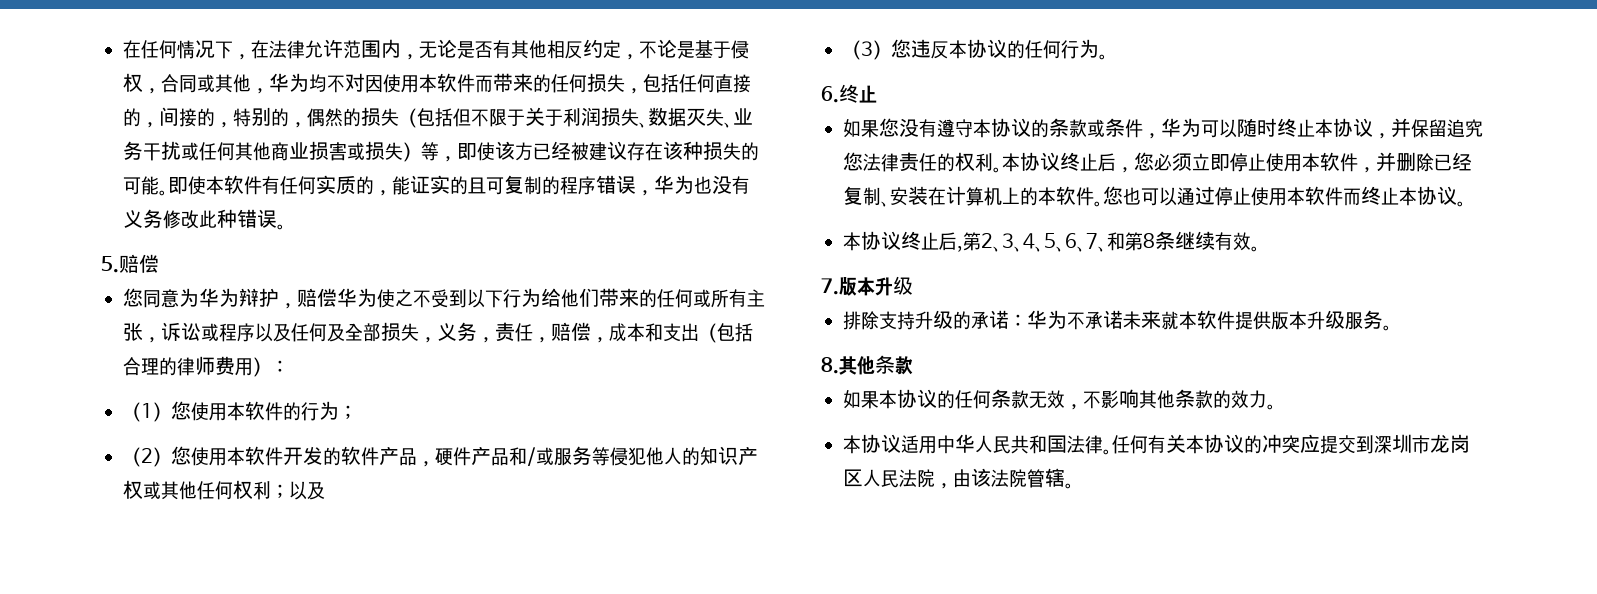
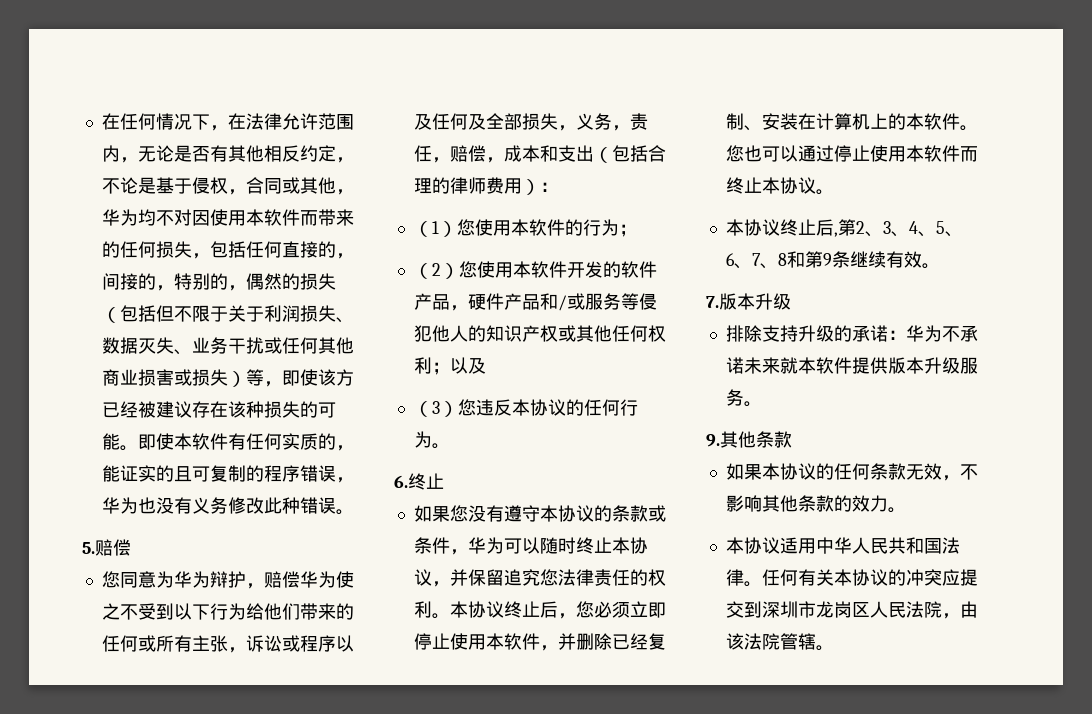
[1107,232,1155,251] 和第8 -> [777,251,832,268] 8和第9
[821,357,839,374] 8. -> [706,434,720,447] 9.

